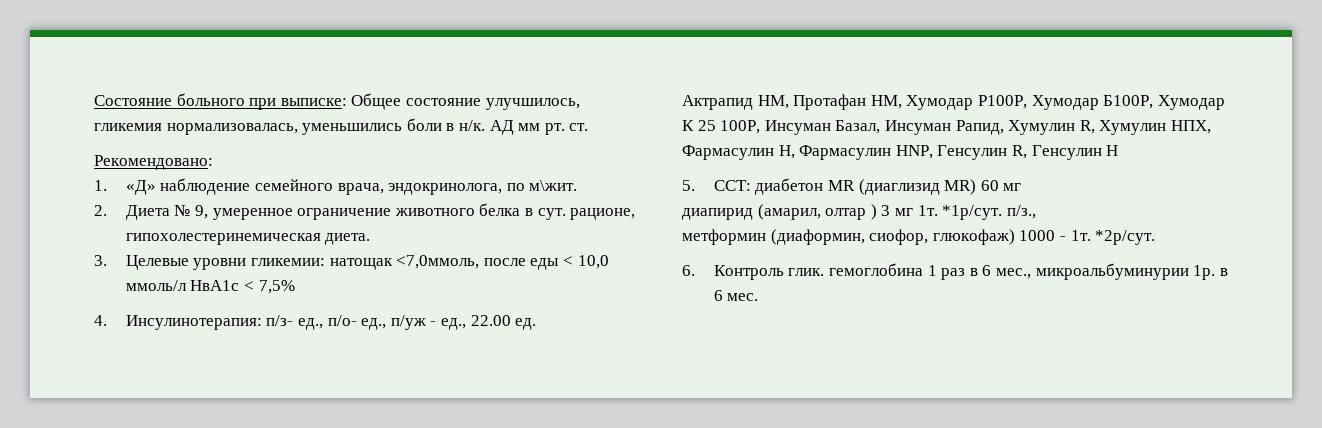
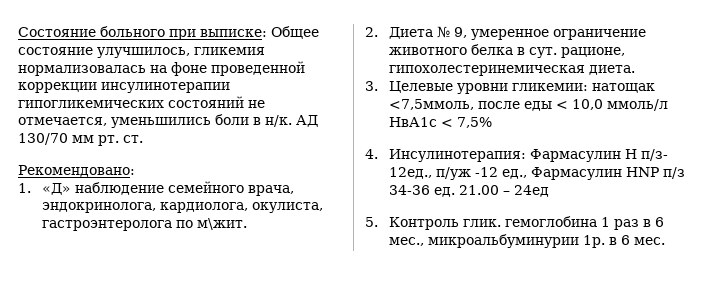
[166,123,298,135] нормализовалась, -> [18,61,305,76] [18,82,230,93] [18,96,265,108] [18,117,107,126] нормализовалась на фоне проведенной коррекции инсулинотерапии гипогликемических состояний не отмечается,
(514, 127) none -> [18,133,68,145] 130/70
(503, 189) none -> [160,202,324,213] [42,220,173,231] кардиолога, окулиста, гастроэнтеролога
[396,255,480,269] <7,0ммоль, -> [389,99,475,110] <7,5ммоль,
[266,315,537,330] [682,94,1225,110] [682,120,1211,135] [682,145,1119,160] [682,178,1022,195] [682,204,1036,220] [682,229,1156,245] [682,265,695,276] п/з- ед., п/о- ед., п/уж - ед., 22.00 ед. // Актрапид НМ, Протафан НМ, Хумодар Р100Р, Хумодар Б100Р, Хумодар К 25 100Р, Инсуман Базал, Инсуман Рапид, Хумулин R, Хумулин НПХ, Фармасулин Н, Фармасулин НNР, Генсулин R, Генсулин Н // 5. ССТ: диабетон МR (диаглизид МR) 60 мг // диапирид (амарил, олтар ) 3 мг 1т. *1р/сут. п/з., // метформин (диаформин, сиофор, глюкофаж) 1000 - 1т. *2р/сут. // 6. -> [530,149,669,162] [389,167,686,180] [389,185,550,197] [365,217,378,227] Фармасулин Н п/з- 12ед., п/уж -12 ед., Фармасулин НNP п/з 34-36 ед. 21.00 – 24ед // 5.

